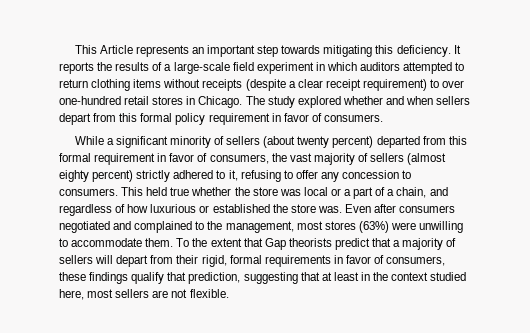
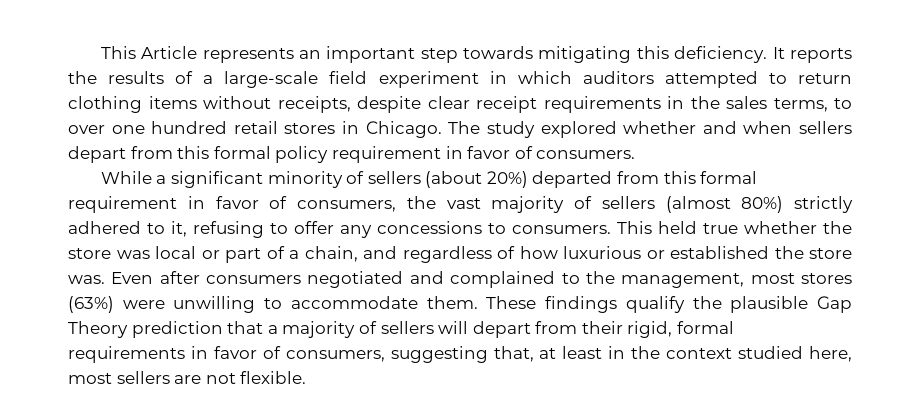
[202,79,465,91] [59,96,121,105] receipts (despite a clear receipt requirement) to over one-hundred -> [277,96,852,113] [68,121,228,134] receipts, despite clear receipt requirements in the sales terms, to over one hundred
[297,136,374,148] twenty percent) -> [486,171,528,188] 20%)
[59,170,134,182] eighty percent) -> [741,196,784,213] 80%)
[342,170,400,179] concession -> [377,221,482,234] concessions
[344,189,352,196] a -> (220, 254) none
[176,238,370,250] To the extent that Gap theorists predict -> [486,296,853,313] [68,321,223,338] These findings qualify the plausible Gap Theory prediction
[59,272,320,284] these findings qualify that prediction, suggesting that -> [390,346,534,363] suggesting that,

